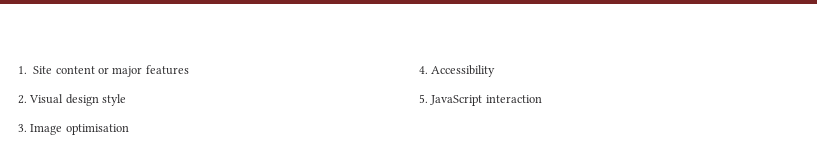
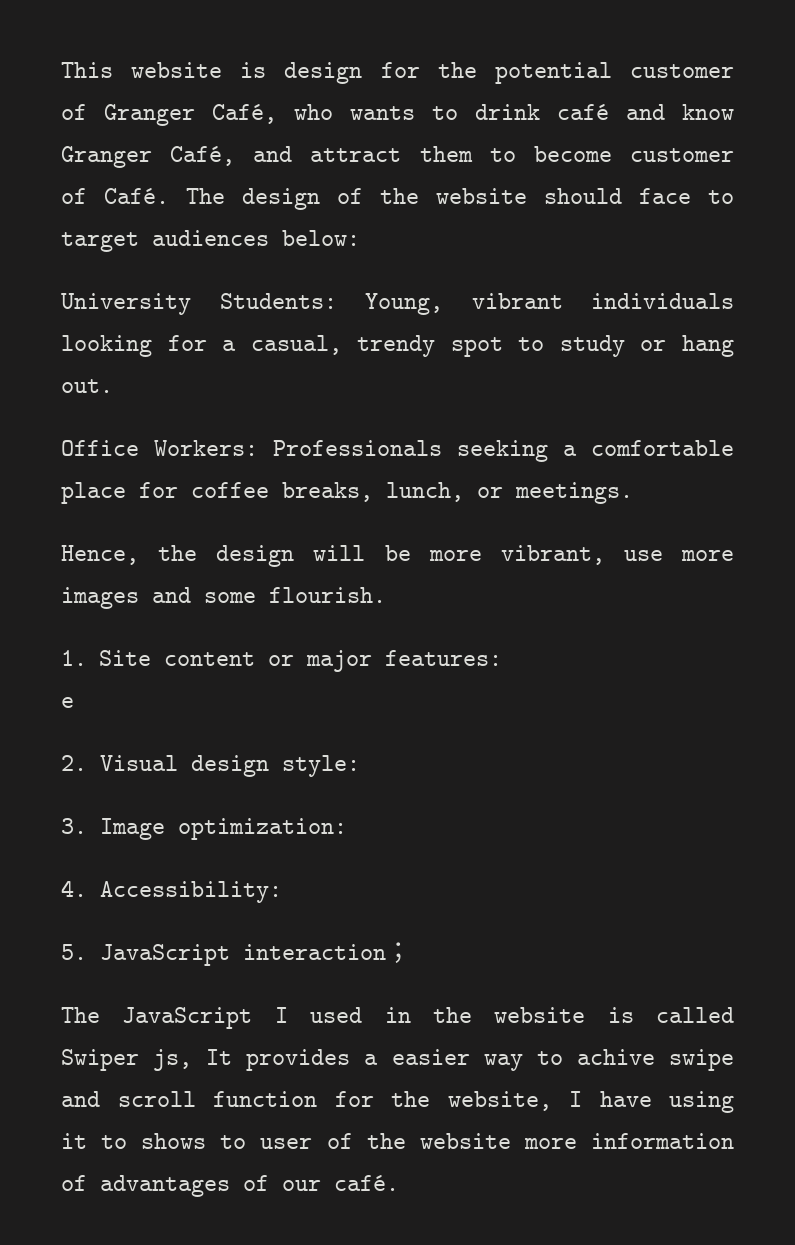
(18, 70) none -> [61,62,734,84] [61,104,734,126] [61,146,734,168] [61,188,734,210] [61,230,360,252] [61,293,734,315] [61,335,734,357] [61,379,113,393] [61,440,734,462] [61,482,633,504] [61,545,734,567] [61,587,386,609] This website is design for the potential customer of Granger Café, who wants to drink café and know Granger Café, and attract them to become customer of Café. The design of the website should face to target audiences below: // University Students: Young, vibrant individuals looking for a casual, trendy spot to study or hang out. // Office Workers: Professionals seeking a comfortable place for coffee breaks, lunch, or meetings. // Hence, the design will be more vibrant, use more images and some flourish. //
[145,65,189,75] features -> [385,650,503,666] [61,697,74,708] features: // e
[102,94,127,106] style -> [282,755,360,777] style:
[65,124,129,135] optimisation -> [178,818,347,840] optimization:
[431,65,496,77] Accessibility -> [100,881,282,903] Accessibility:
(542, 99) none -> [386,942,411,964] [61,1007,734,1029] [61,1049,734,1071] [61,1091,734,1113] [61,1133,734,1149] [61,1175,399,1197] ； // The JavaScript I used in the website is called Swiper js, It provides a easier way to achive swipe and scroll function for the website, I have using it to shows to user of the website more information of advantages of our café.

